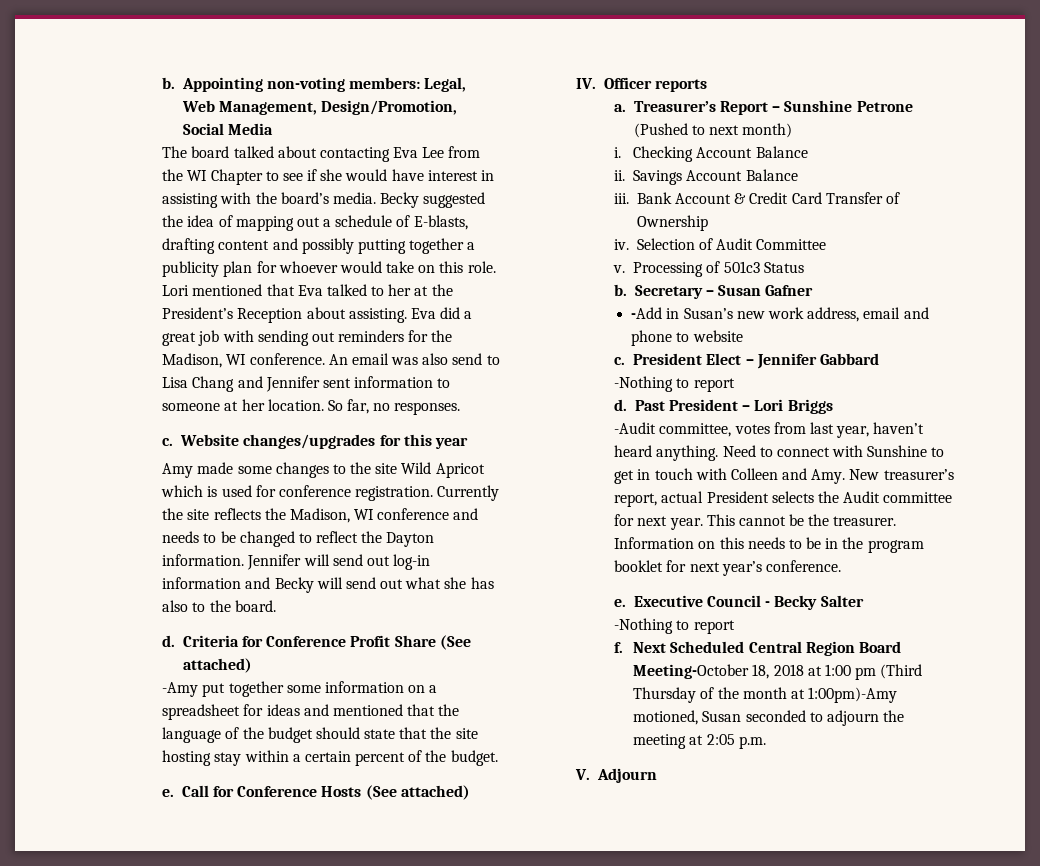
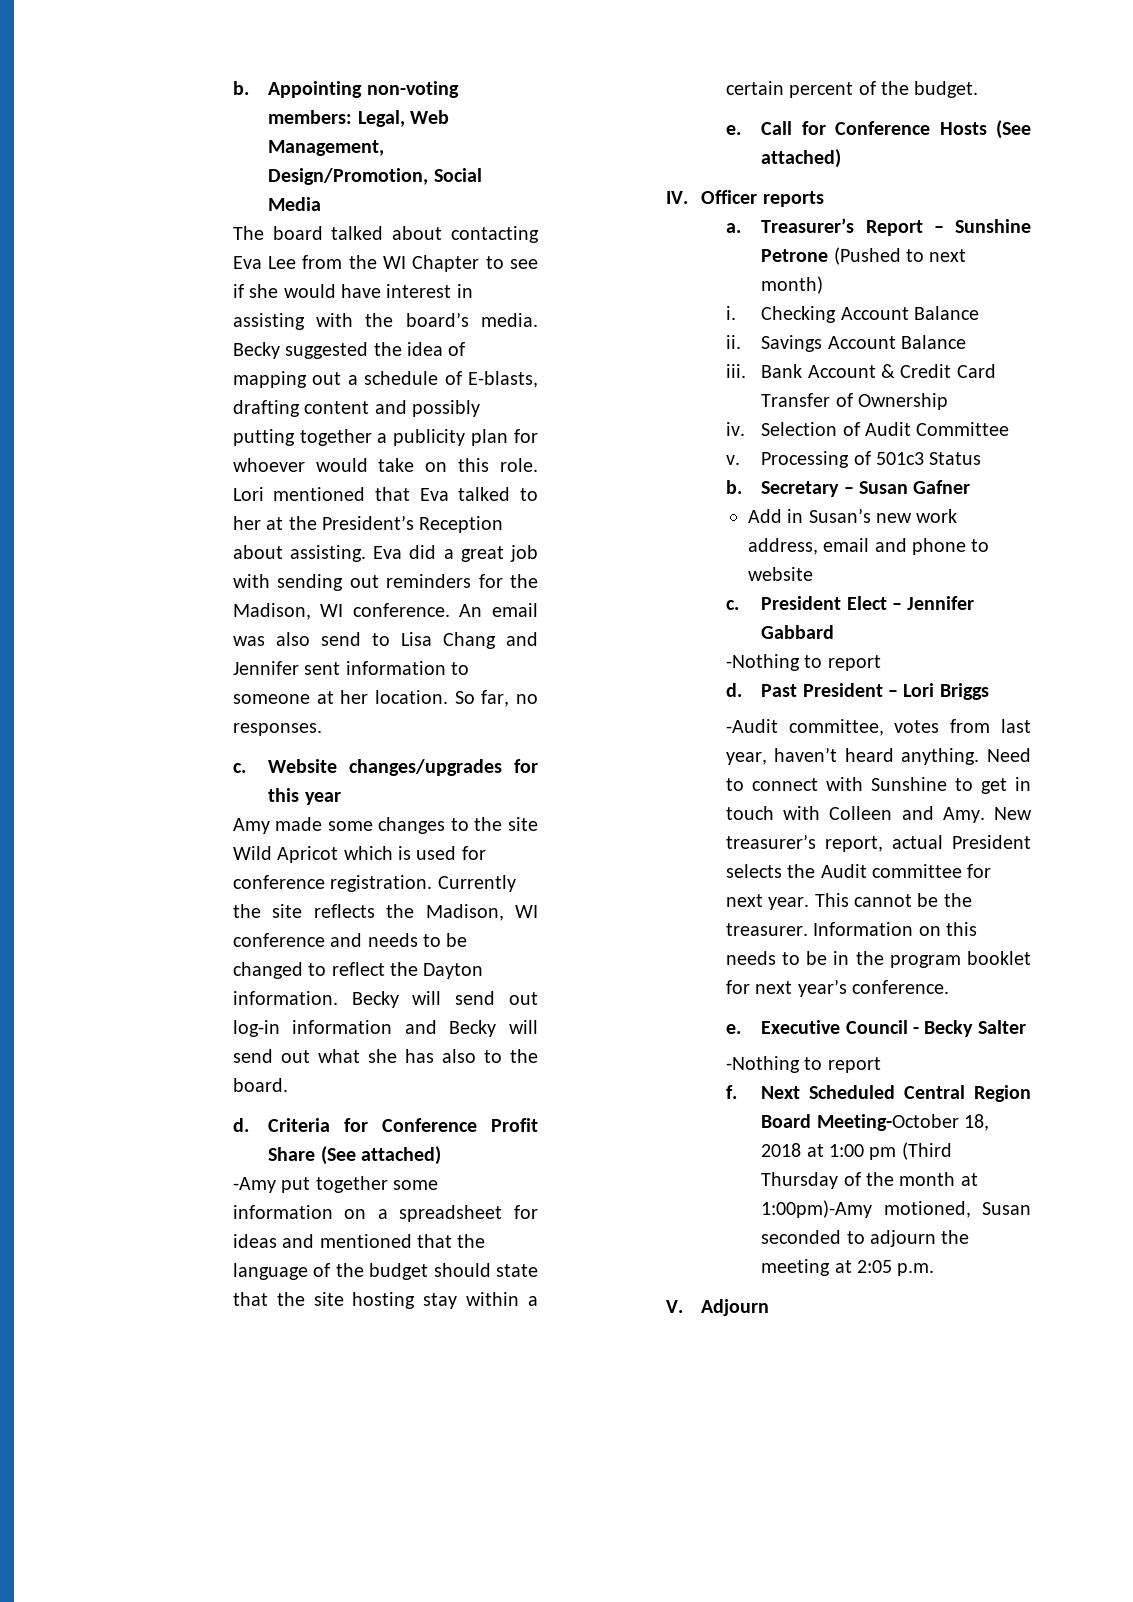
[247,554,302,570] Jennifer -> [351,991,399,1008] Becky
[631,307,663,319] -Add -> [747,509,782,523] Add

